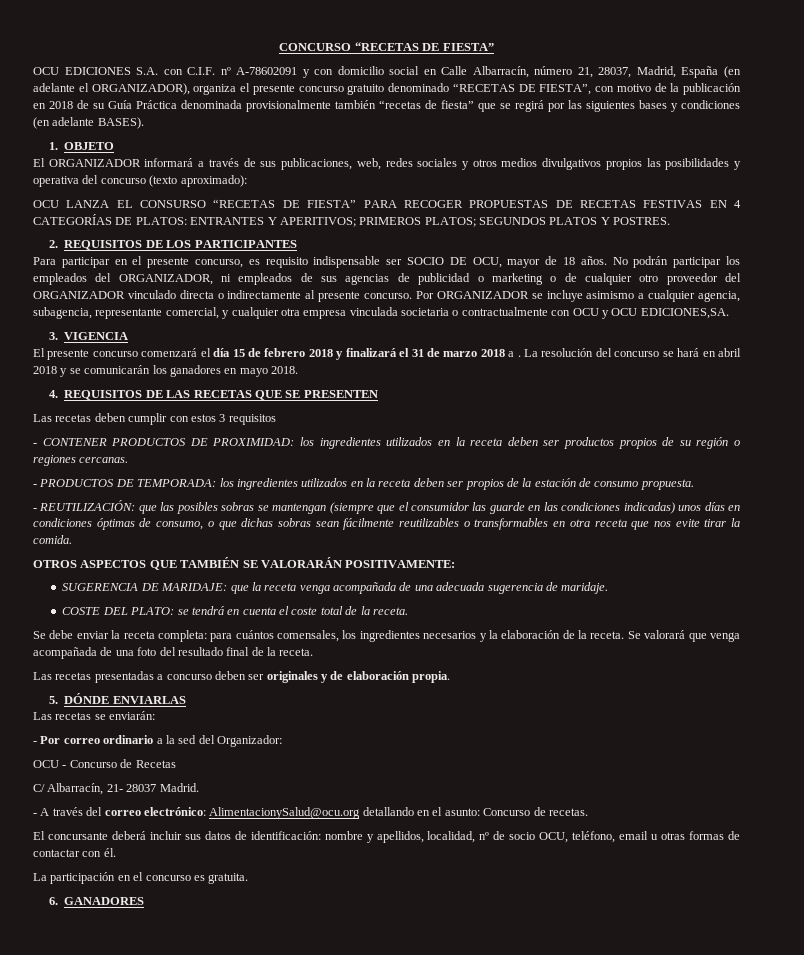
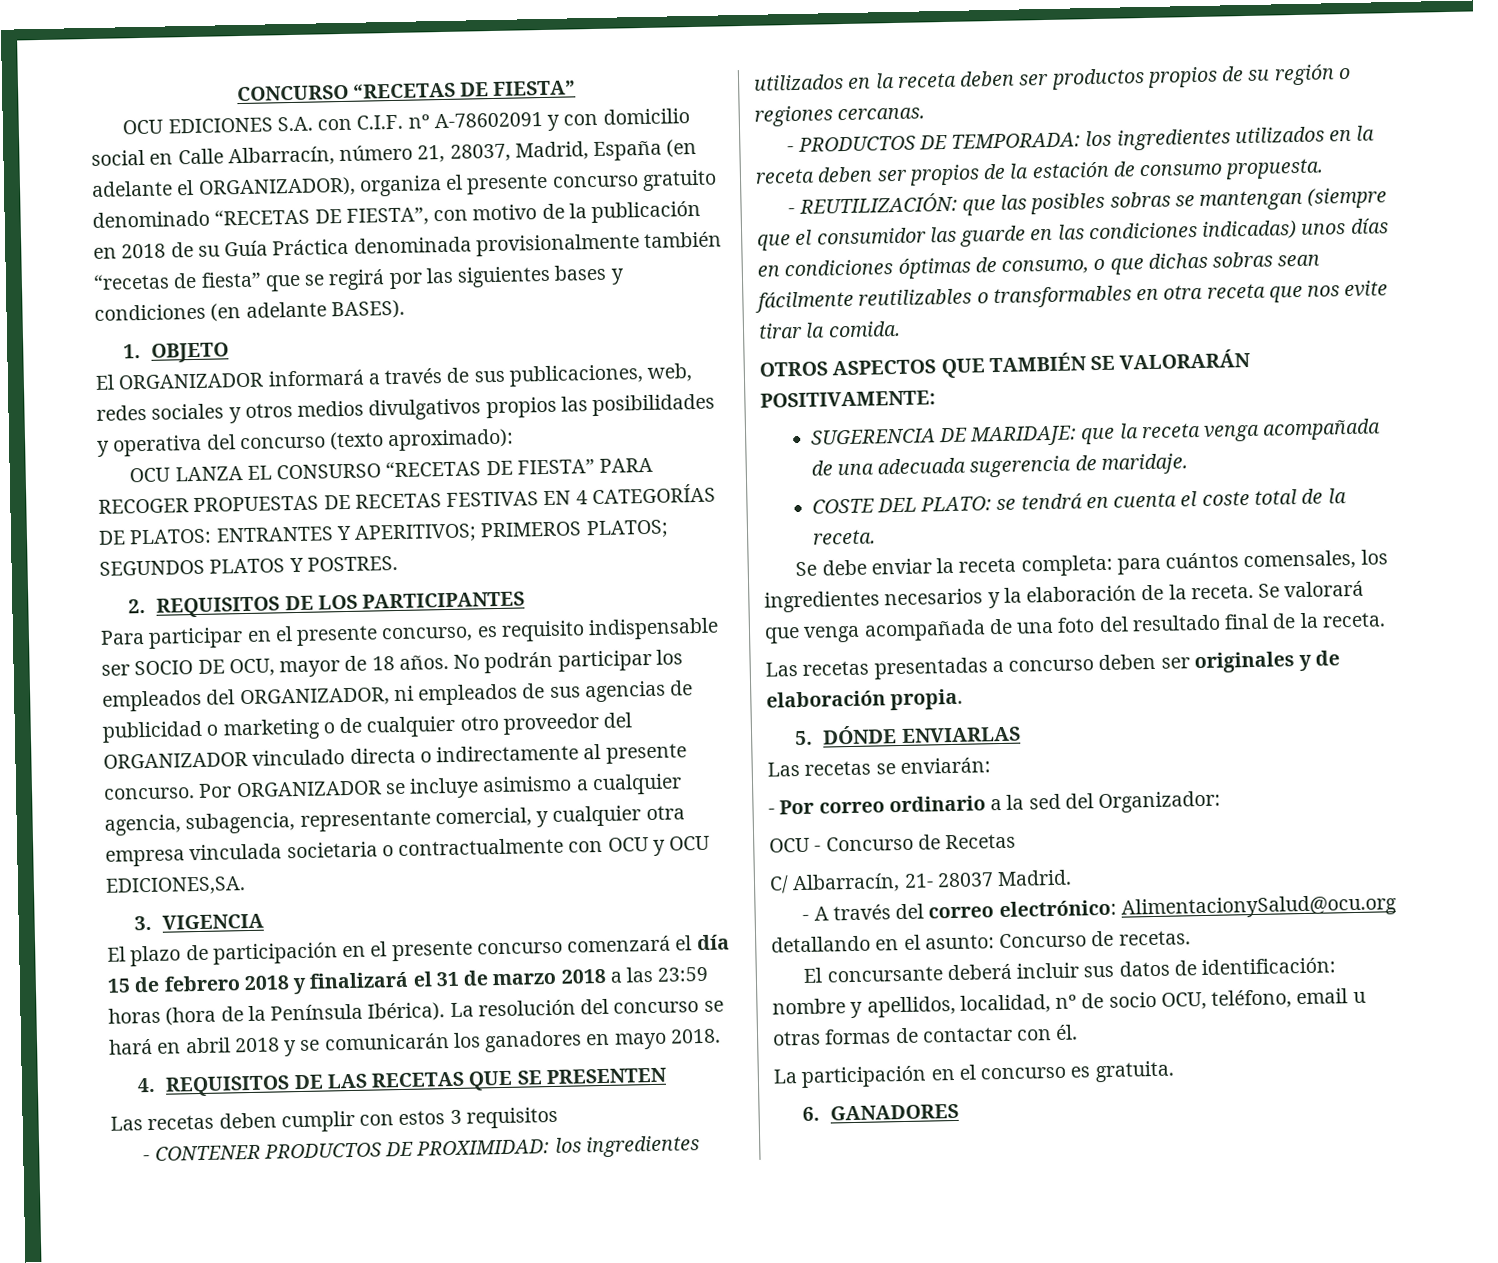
(45, 352) none -> [130,941,388,967] plazo de participación en el
[517,355,521,357] . -> [626,966,709,983] [108,1002,446,1026] las 23:59 horas (hora de la Península Ibérica).

